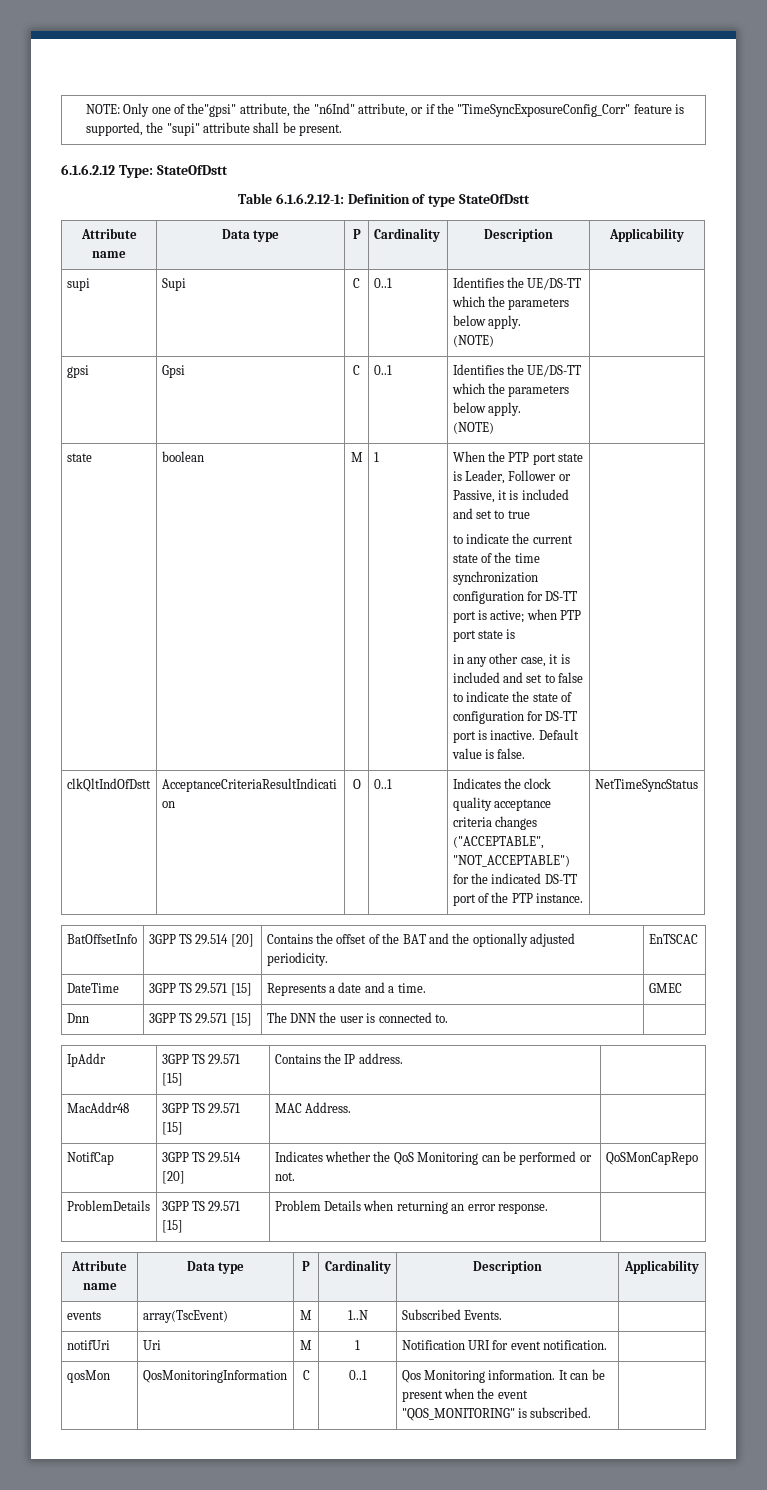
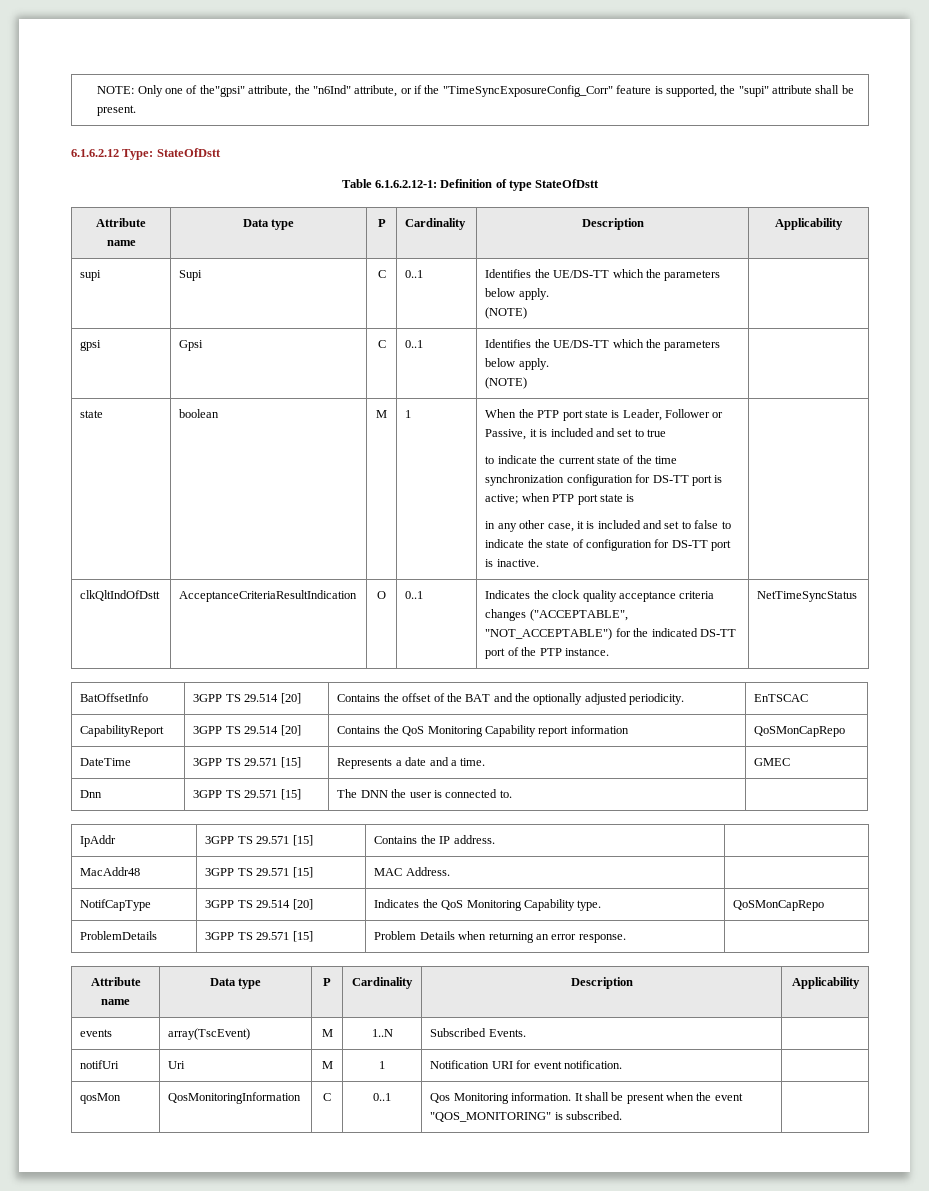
[538,729,579,740] [451,748,526,759] Default value is false. -> (539, 563) none
(698, 939) none -> [80,725,165,737] [193,725,301,736] [337,725,629,737] [754,726,846,737] // CapabilityReport | 3GPP TS 29.514 [20] | Contains the QoS Monitoring Capability report information | QoSMonCapRepo
[66,1152,114,1165] NotifCap -> [80,899,152,911] NotifCapType
[325,1151,592,1165] [274,1172,295,1181] whether the QoS Monitoring can be performed or not. -> [422,899,602,911] the QoS Monitoring Capability type.
[570,1373,589,1380] can -> [584,1092,609,1101] shall

